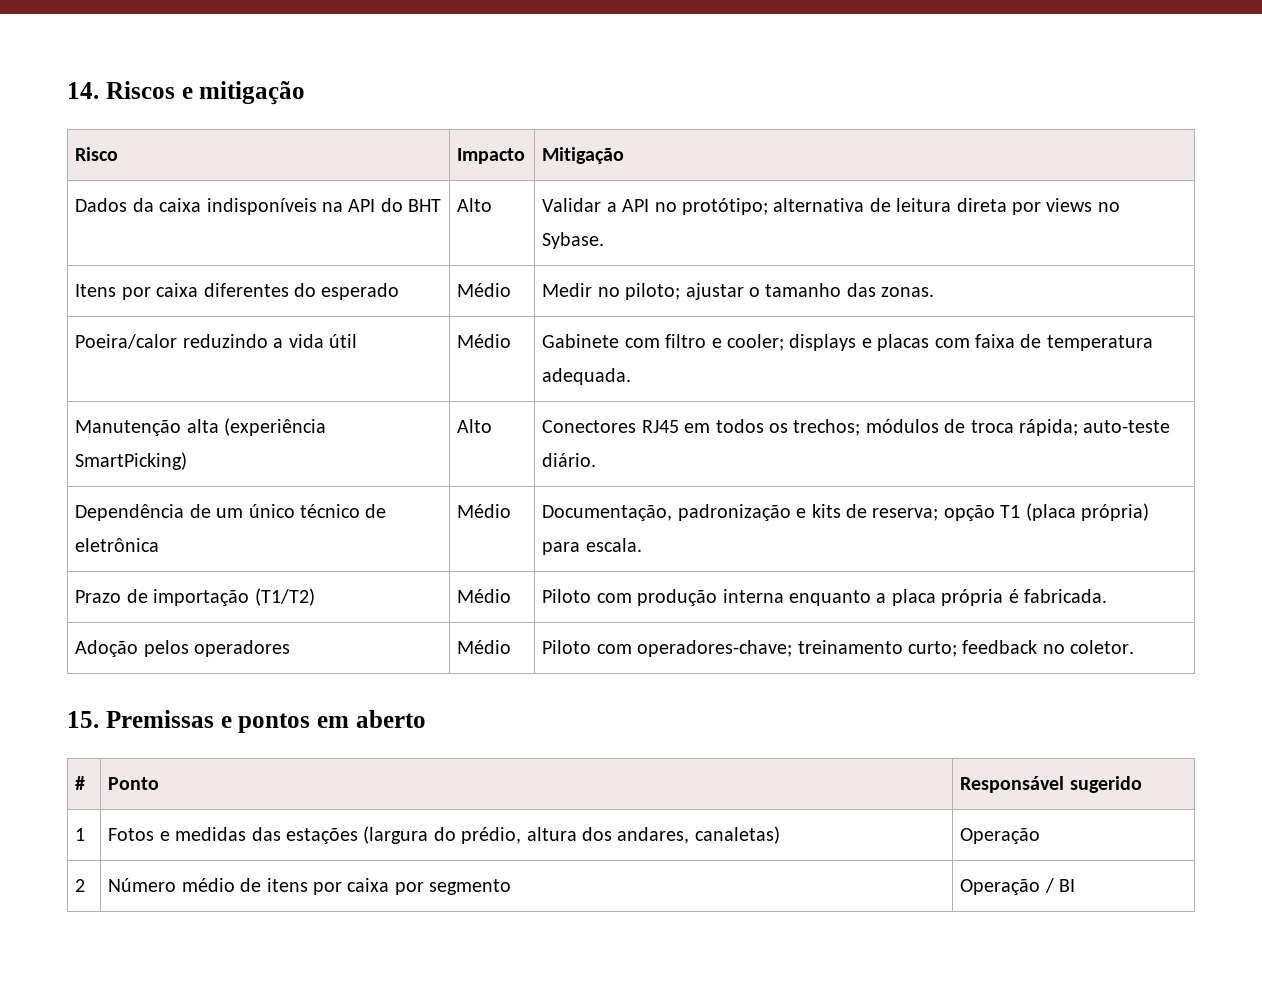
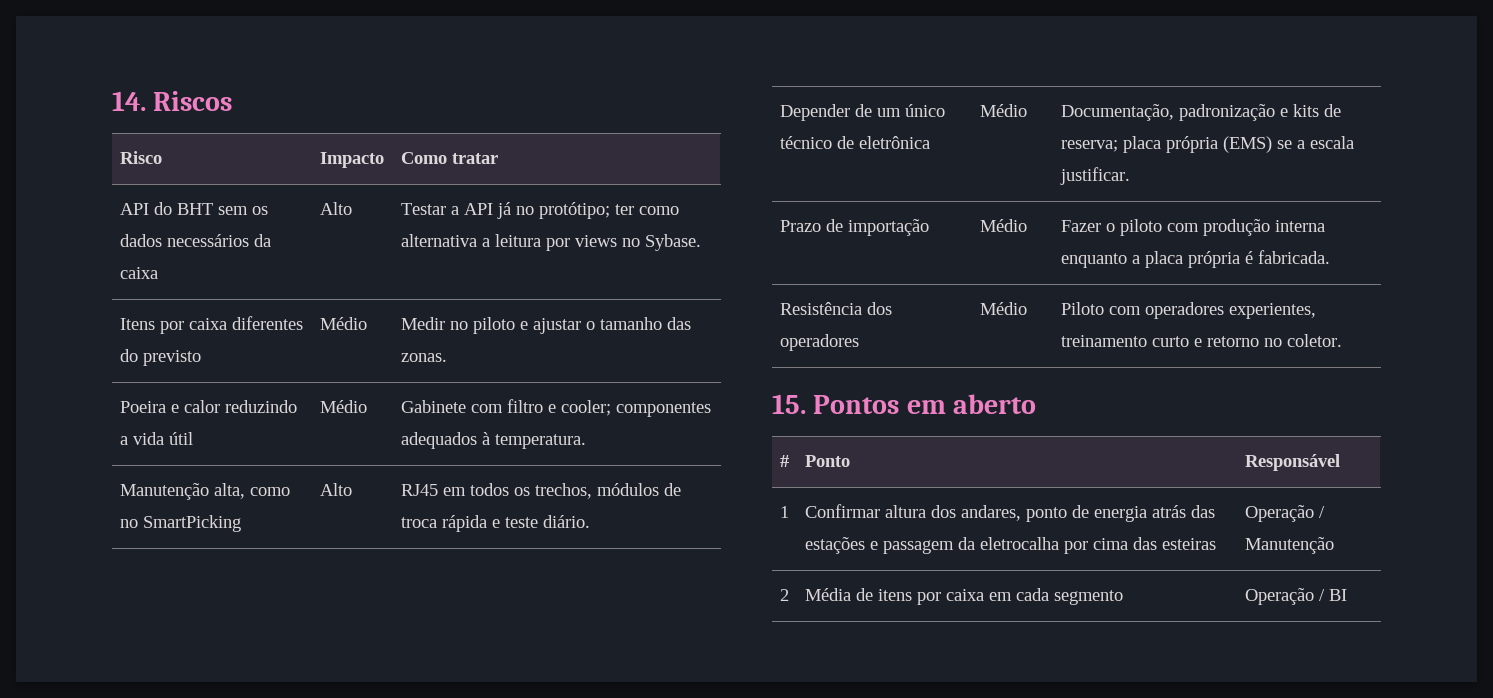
[181,81,306,105] e mitigação -> (233, 101) none
[542,147,625,164] [75,198,442,215] [457,198,493,212] [542,198,602,212] Mitigação // Dados da caixa indisponíveis na API do BHT | Alto | Validar -> [400,152,498,164] [119,202,268,215] [119,234,271,247] [119,267,158,279] [319,202,352,215] [400,203,446,215] Como tratar // API do BHT sem os dados necessários da caixa | Alto | Testar
(650, 205) none -> [496,202,511,219] já
[773,198,1007,212] alternativa de leitura direta -> [614,204,679,215] [400,234,541,247] ter como alternativa a leitura
[321,283,400,300] esperado -> [142,350,201,366] previsto
[625,283,681,300] piloto; -> [472,317,528,334] piloto e
[75,334,178,349] Poeira/calor -> [119,400,220,413] Poeira e calor
[789,334,1153,351] [542,368,632,385] [75,418,327,436] [75,452,188,470] [457,419,493,433] [542,420,637,433] displays e placas com faixa de temperatura adequada. // Manutenção alta (experiência SmartPicking) | Alto | Conectores -> [615,402,711,417] [400,432,586,449] [119,483,290,500] [119,515,241,532] [319,483,352,496] componentes adequados à temperatura. // Manutenção alta, como no SmartPicking | Alto |
[793,419,861,436] trechos; -> [534,483,592,499] trechos,
[1018,419,1171,436] rápida; auto-teste -> [441,515,538,532] rápida e teste
[75,504,185,521] Dependência -> [779,104,850,121] Depender
[943,503,1149,521] [542,538,642,555] opção T1 (placa própria) para escala. -> [1122,136,1354,153] [1059,167,1130,185] placa própria (EMS) se a escala justificar.
[254,588,315,606] [457,589,512,603] [542,589,592,603] (T1/T2) | Médio | Piloto -> [979,219,1027,232] [1060,219,1162,236] | Médio | Fazer o piloto
[75,640,189,657] Adoção pelos -> [779,302,892,315] Resistência dos
[637,640,1038,657] operadores-chave; treinamento curto; feedback -> [1144,302,1316,319] [1060,335,1259,347] operadores experientes, treinamento curto e retorno
[105,710,311,733] Premissas e pontos -> [813,395,900,414] Pontos
[1069,776,1142,793] sugerido -> (1340, 462) none
[108,826,780,844] [960,828,1041,844] Fotos e medidas das estações (largura do prédio, altura dos andares, canaletas) | Operação -> [804,504,1215,522] [804,537,1216,554] [1244,505,1325,522] [1244,537,1334,554] Confirmar altura dos andares, ponto de energia atrás das estações e passagem da eletrocalha por cima das esteiras | Operação / Manutenção
[108,878,235,892] Número médio -> [804,588,851,601] Média
[394,882,424,895] por -> [988,588,1049,601] em cada

